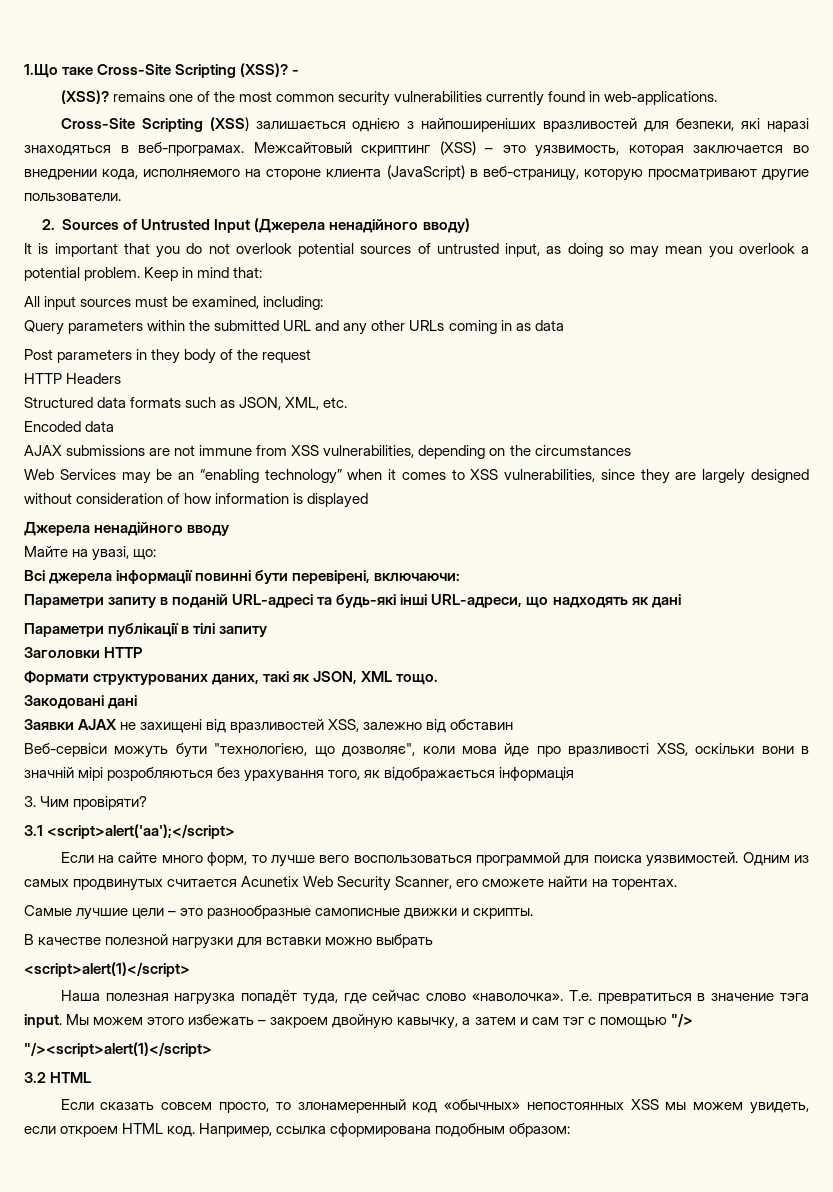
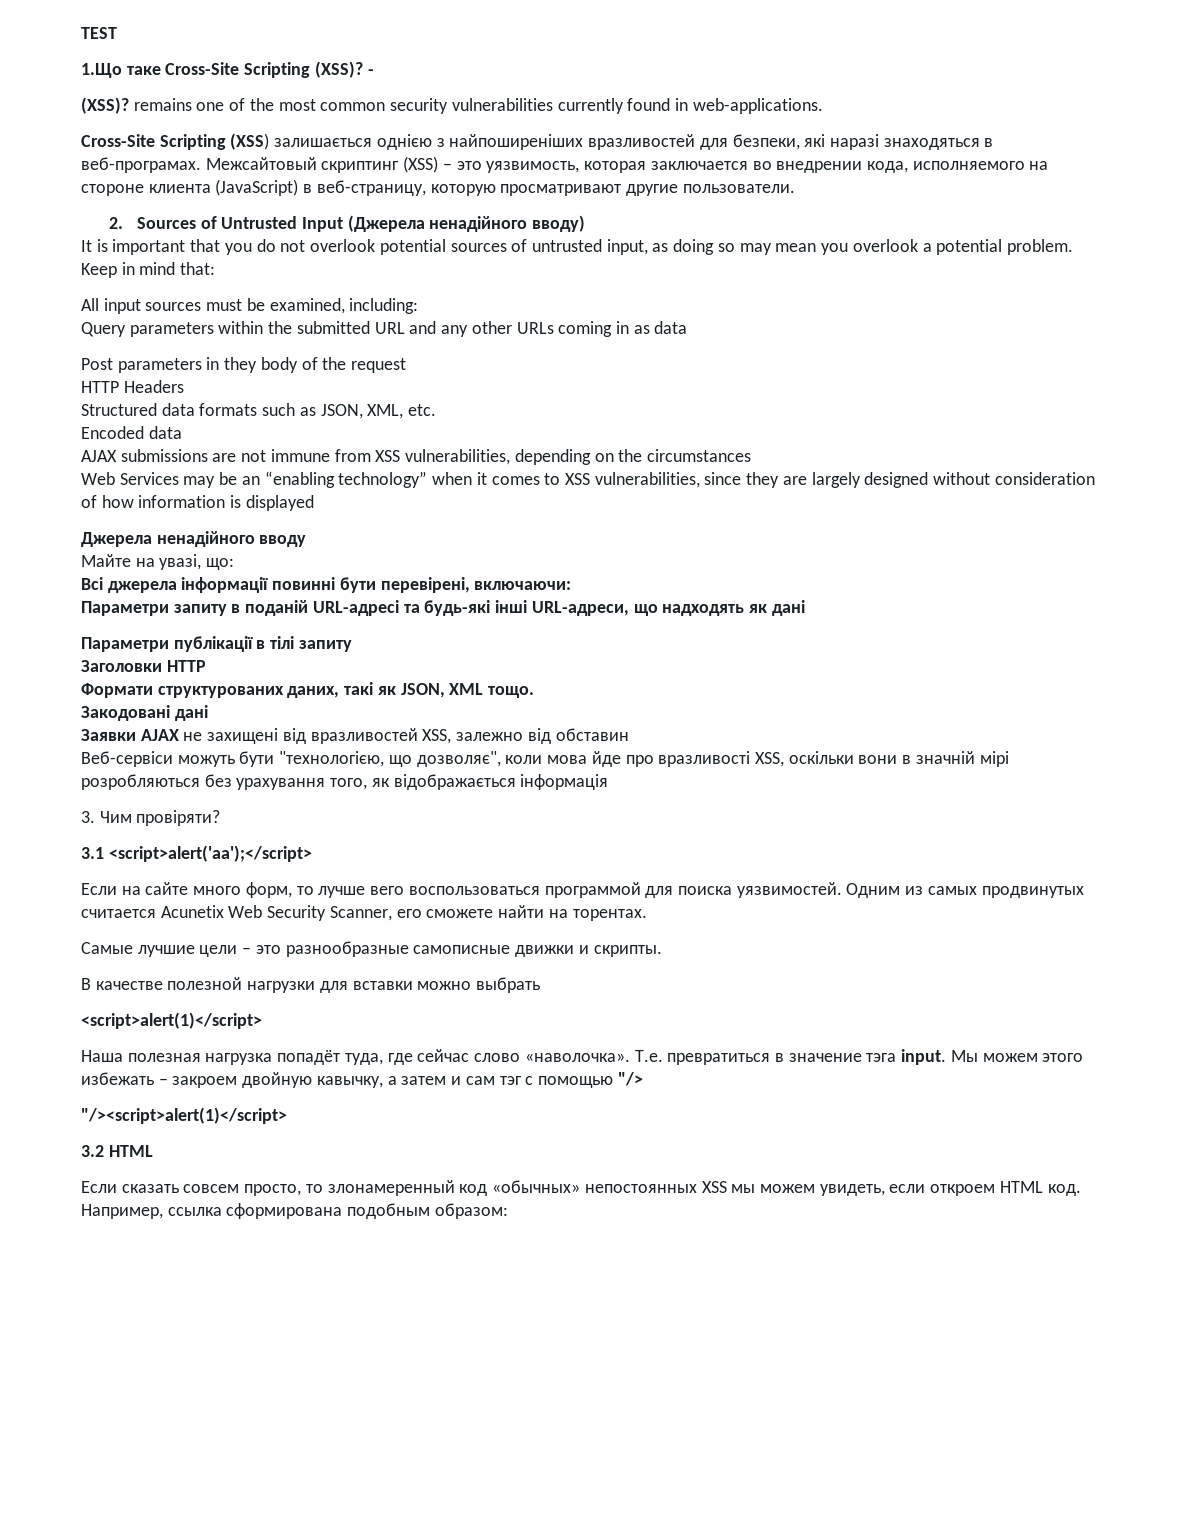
(24, 71) none -> [81,27,117,39] TEST //

